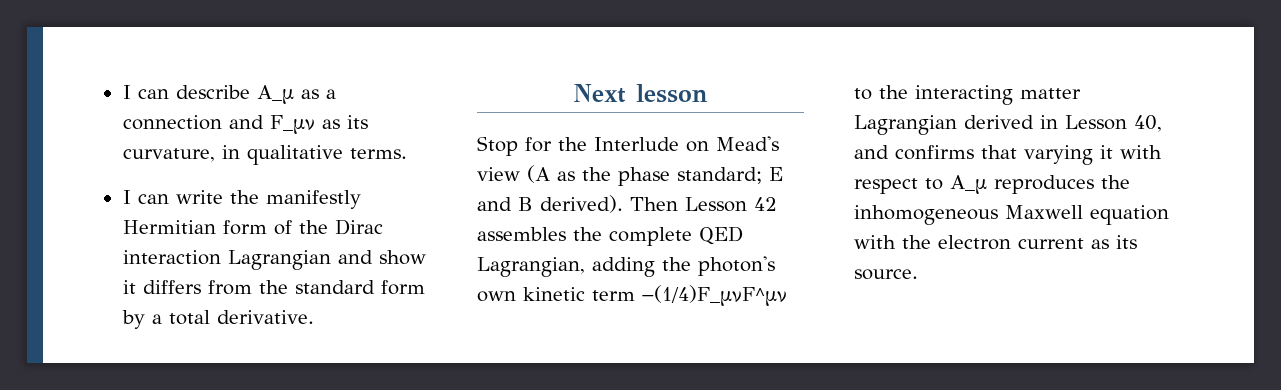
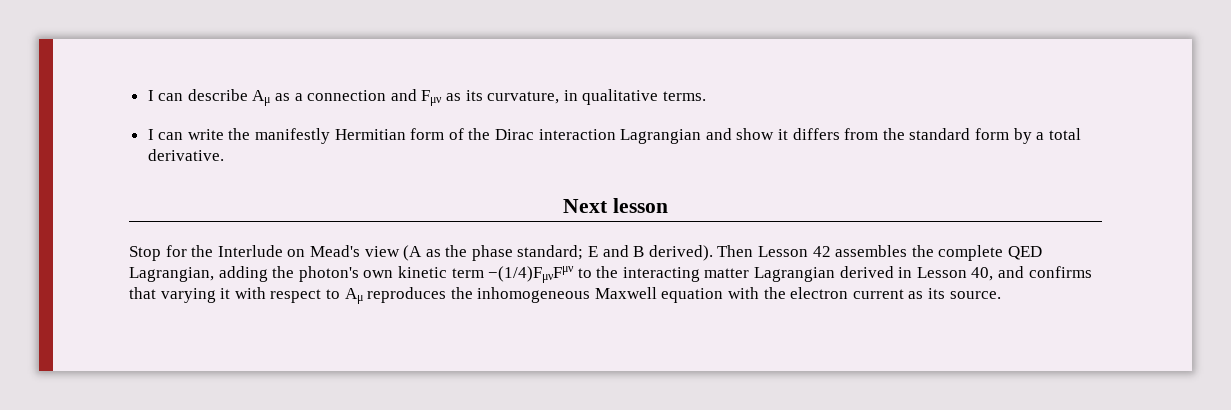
[256,85,294,104] A_μ -> [252,90,271,106] Aμ
[269,115,315,134] F_μν -> [421,90,443,106] Fμν
[642,285,787,306] −(1/4)F_μνF^μν -> [488,266,575,283] −(1/4)FμνFμν
[950,175,987,194] A_μ -> [344,288,363,304] Aμ

